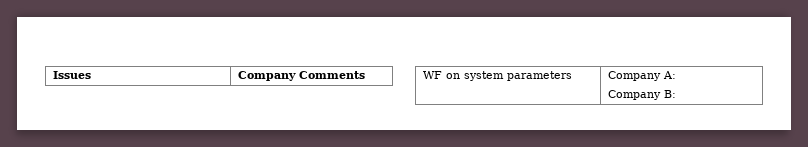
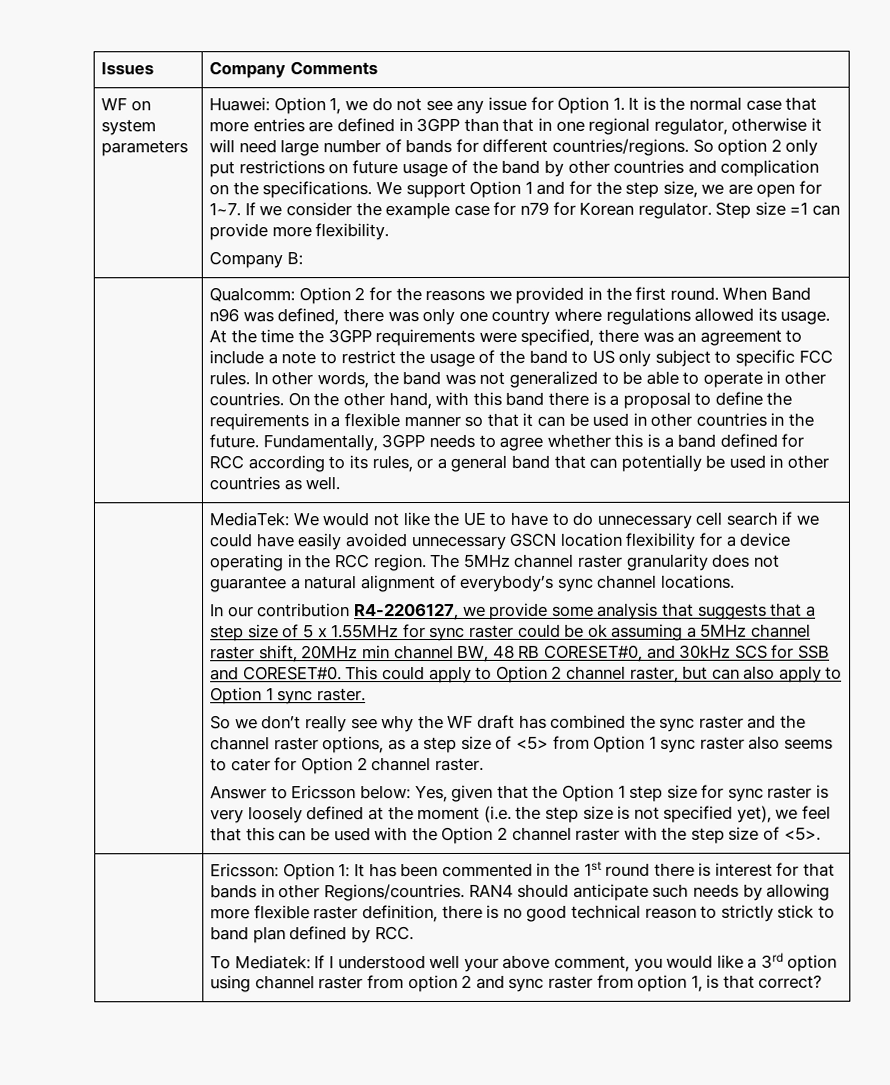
[607,71,676,81] [607,90,676,100] Company A: // Company B: -> [209,96,818,115] [209,117,822,135] [209,138,819,157] [209,159,820,178] [209,180,823,199] [209,201,841,220] [209,223,390,241] [209,251,303,269] [209,286,811,305] [209,307,831,326] [209,328,803,347] [209,349,833,368] [209,370,827,389] [209,391,793,410] [209,412,815,431] [209,433,805,452] [209,454,830,473] [209,476,341,491] [209,511,820,529] [209,532,792,551] [210,553,780,572] [210,574,735,593] [210,602,816,621] [210,623,812,642] [210,644,830,663] [210,665,843,684] [210,687,366,705] [210,714,807,733] [210,735,834,754] [210,757,484,775] [210,784,830,803] [210,805,832,824] [210,826,821,845] [210,861,836,881] [210,883,831,902] [210,904,835,923] [210,926,414,944] [210,952,838,972] [210,974,823,993] Huawei: Option 1, we do not see any issue for Option 1. It is the normal case that more entries are defined in 3GPP than that in one regional regulator, otherwise it will need large number of bands for different countries/regions. So option 2 only put restrictions on future usage of the band by other countries and complication on the specifications. We support Option 1 and for the step size, we are open for 1~7. If we consider the example case for n79 for Korean regulator. Step size =1 can provide more flexibility. // Company B: // | Qualcomm: Option 2 for the reasons we provided in the first round. When Band n96 was defined, there was only one country where regulations allowed its usage. At the time the 3GPP requirements were specified, there was an agreement to include a note to restrict the usage of the band to US only subject to specific FCC rules. In other words, the band was not generalized to be able to operate in other countries. On the other hand, with this band there is a proposal to define the requirements in a flexible manner so that it can be used in other countries in the future. Fundamentally, 3GPP needs to agree whether this is a band defined for RCC according to its rules, or a general band that can potentially be used in other countries as well. // | MediaTek: We would not like the UE to have to do unnecessary cell search if we could have easily avoided unnecessary GSCN location flexibility for a device operating in the RCC region. The 5MHz channel raster granularity does not guarantee a natural alignment of everybody’s sync channel locations. // In our contribution R4-2206127, we provide some analysis that suggests that a step size of 5 x 1.55MHz for sync raster could be ok assuming a 5MHz channel raster shift, 20MHz min channel BW, 48 RB CORESET#0, and 30kHz SCS for SSB and CORESET#0. This could apply to Option 2 channel raster, but can also apply to Option 1 sync raster. // So we don’t really see why the WF draft has combined the sync raster and the channel raster options, as a step size of <5> from Option 1 sync raster also seems to cater for Option 2 channel raster. // Answer to Ericsson below: Yes, given that the Option 1 step size for sync raster is very loosely defined at the moment (i.e. the step size is not specified yet), we feel that this can be used with the Option 2 channel raster with the step size of <5>. // | Ericsson: Option 1: It has been commented in the 1st round there is interest for that bands in other Regions/countries. RAN4 should anticipate such needs by allowing more flexible raster definition, there is no good technical reason to strictly stick to band plan defined by RCC. // To Mediatek: If I understood well your above comment, you would like a 3rd option using channel raster from option 2 and sync raster from option 1, is that correct?

